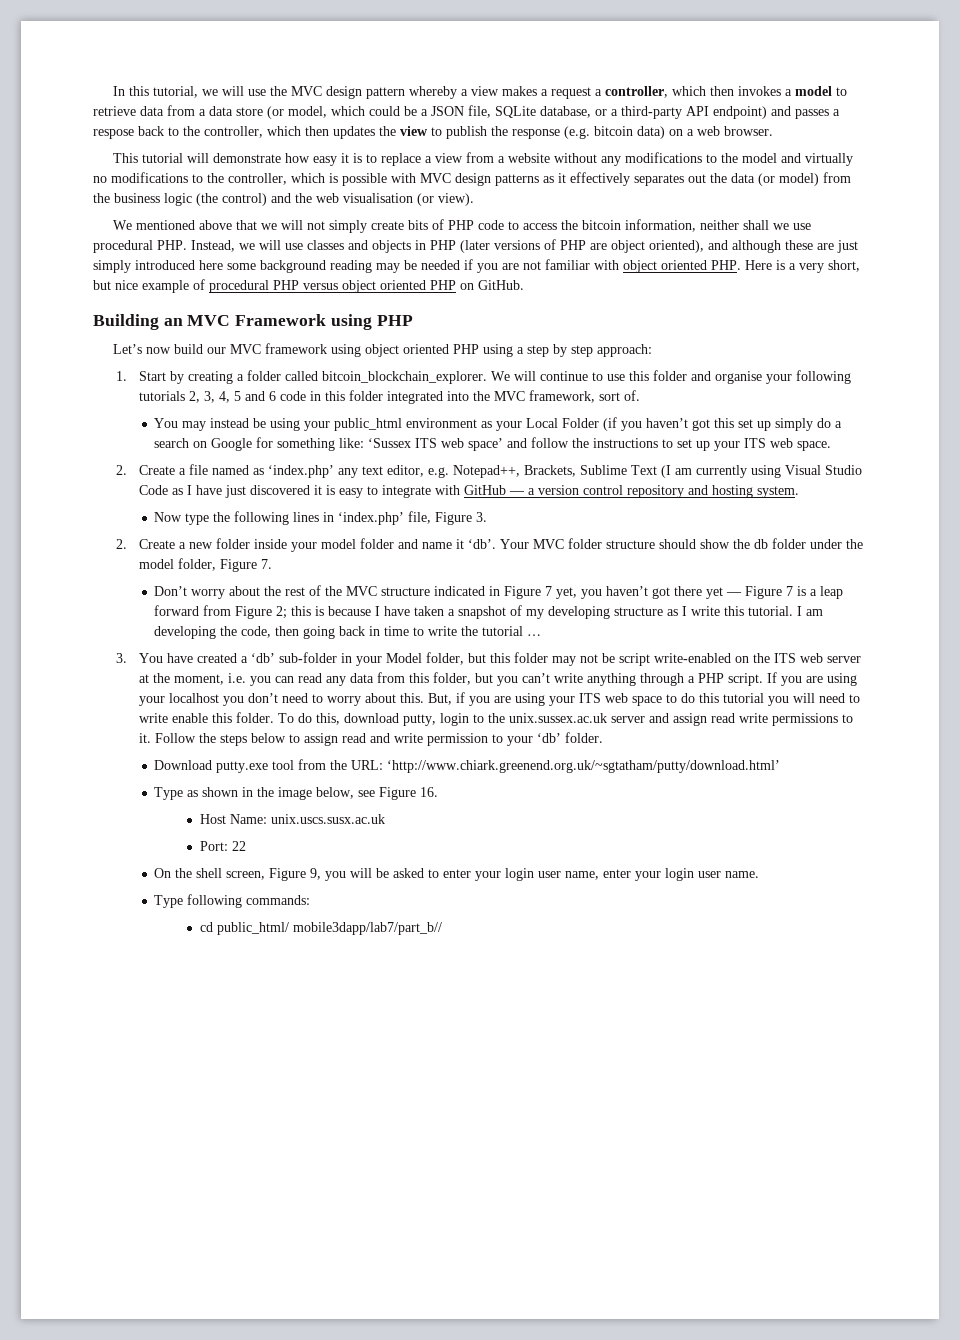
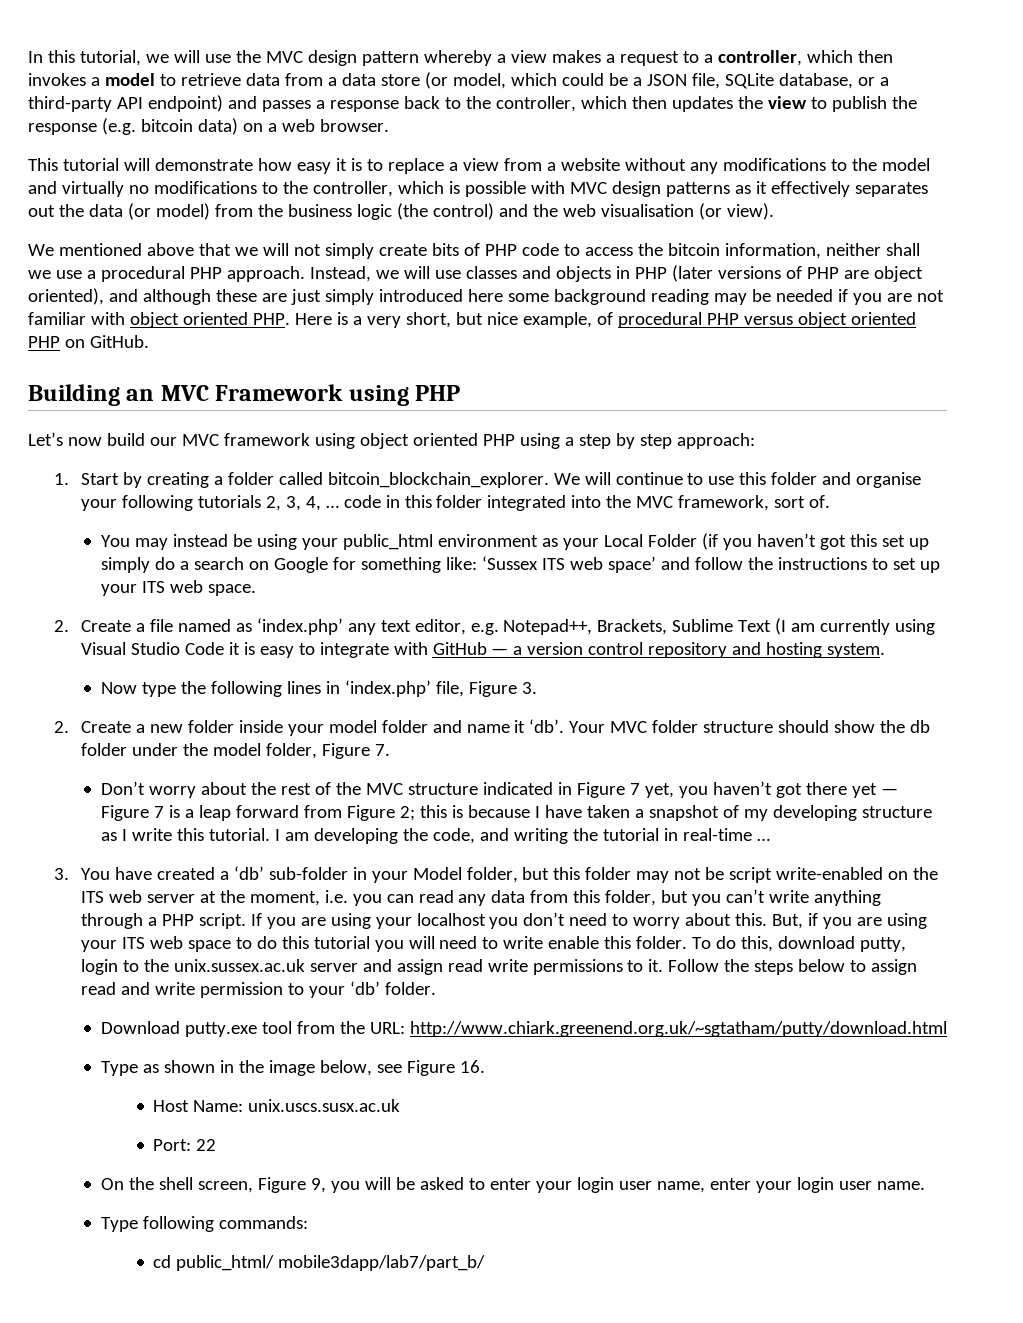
(591, 93) none -> [682,51,699,63] to
[93,129,134,139] respose -> [329,100,399,112] response
[93,240,187,253] procedural PHP. -> [86,266,305,282] a procedural PHP approach.
[142,280,189,293] example -> [522,312,592,328] example,
[233,391,276,401] 5 and 6 -> [325,505,339,508] …
[171,485,310,498] as I have just discovered -> (224, 648) none
[275,626,524,639] then going back in time to write the tutorial -> [479,828,752,844] and writing the tutorial in real-time
[387,760,781,773] ‘http://www.chiark.greenend.org.uk/~sgtatham/putty/download.html’ -> [409,1021,947,1037] http://www.chiark.greenend.org.uk/~sgtatham/putty/download.html
[293,922,443,935] mobile3dapp/lab7/part_b// -> [278,1255,486,1271] mobile3dapp/lab7/part_b/

